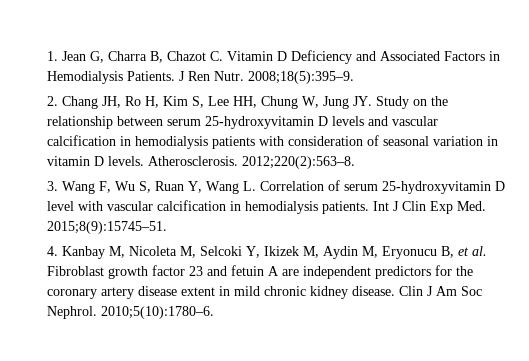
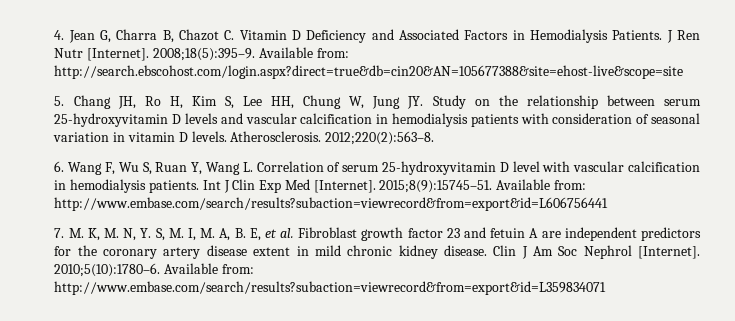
[46,51,58,61] 1. -> [54,30,65,40] 4.
[213,71,244,81] Nutr. -> [54,48,150,61] Nutr [Internet].
[46,96,58,106] // 2. -> [258,47,349,58] [54,65,684,79] [54,96,65,106] Available from: http://search.ebscohost.com/login.aspx?direct=true&db=cin20&AN=105677388&site=ehost-live&scope=site // 5.
[46,181,58,191] 3. -> [54,161,65,172] 6.
[456,201,486,211] Med. -> [284,179,376,193] Med [Internet].
[46,246,454,259] // 4. Kanbay M, Nicoleta M, Selcoki Y, Ikizek M, Aydin M, Eryonucu B, -> [496,179,586,190] [54,197,609,211] [54,228,261,241] Available from: http://www.embase.com/search/results?subaction=viewrecord&from=export&id=L606756441 // 7. M. K, M. N, Y. S, M. I, M. A, B. E,
[46,306,214,319] Nephrol. 2010;5(10):1780–6. -> [583,245,700,259] [54,263,254,277] [54,281,607,295] Nephrol [Internet]. 2010;5(10):1780–6. Available from: http://www.embase.com/search/results?subaction=viewrecord&from=export&id=L359834071

